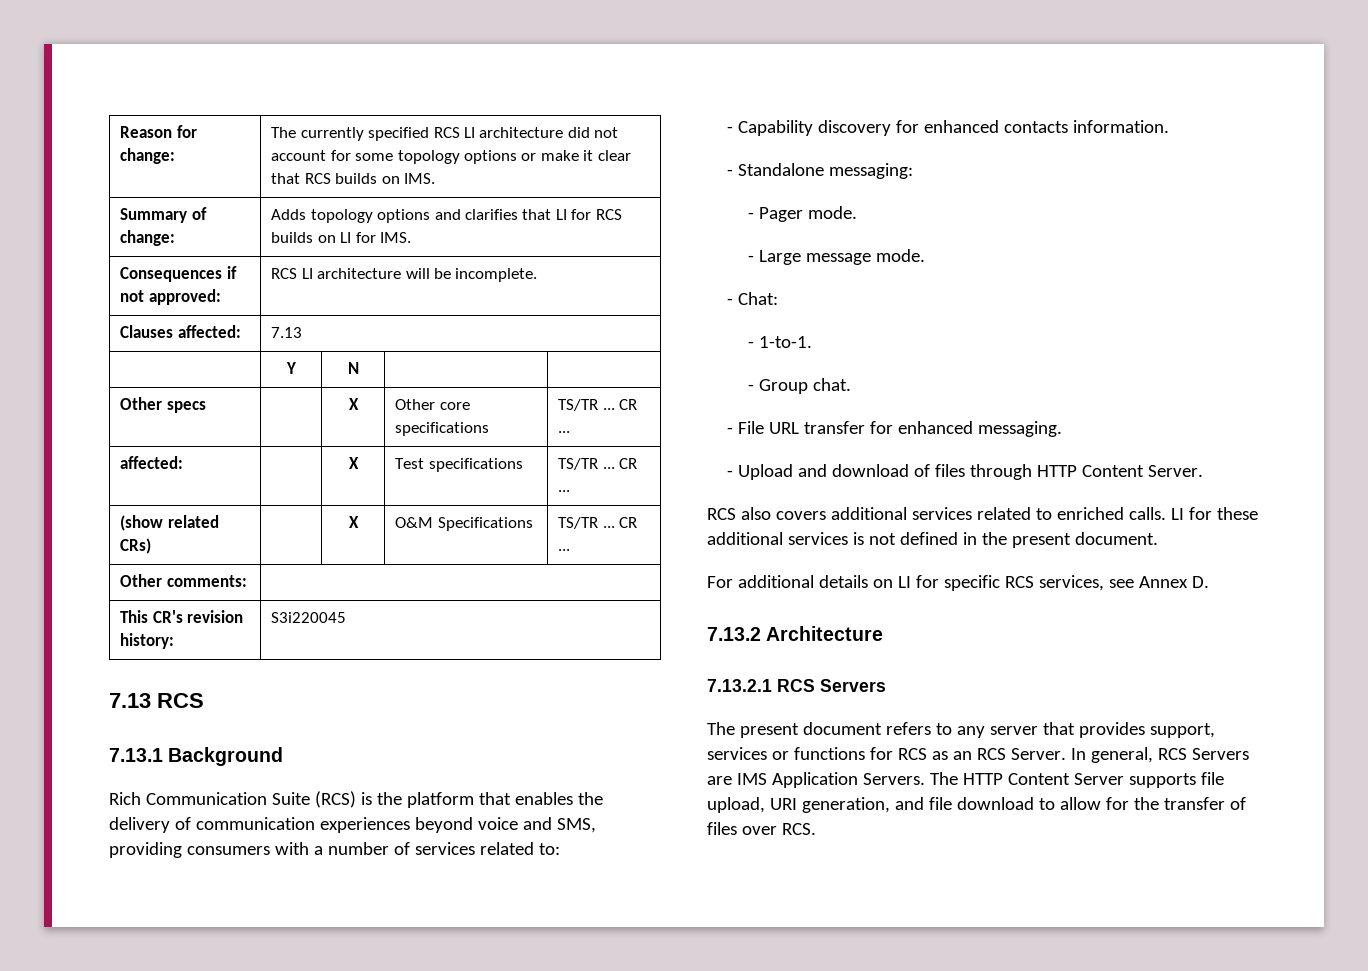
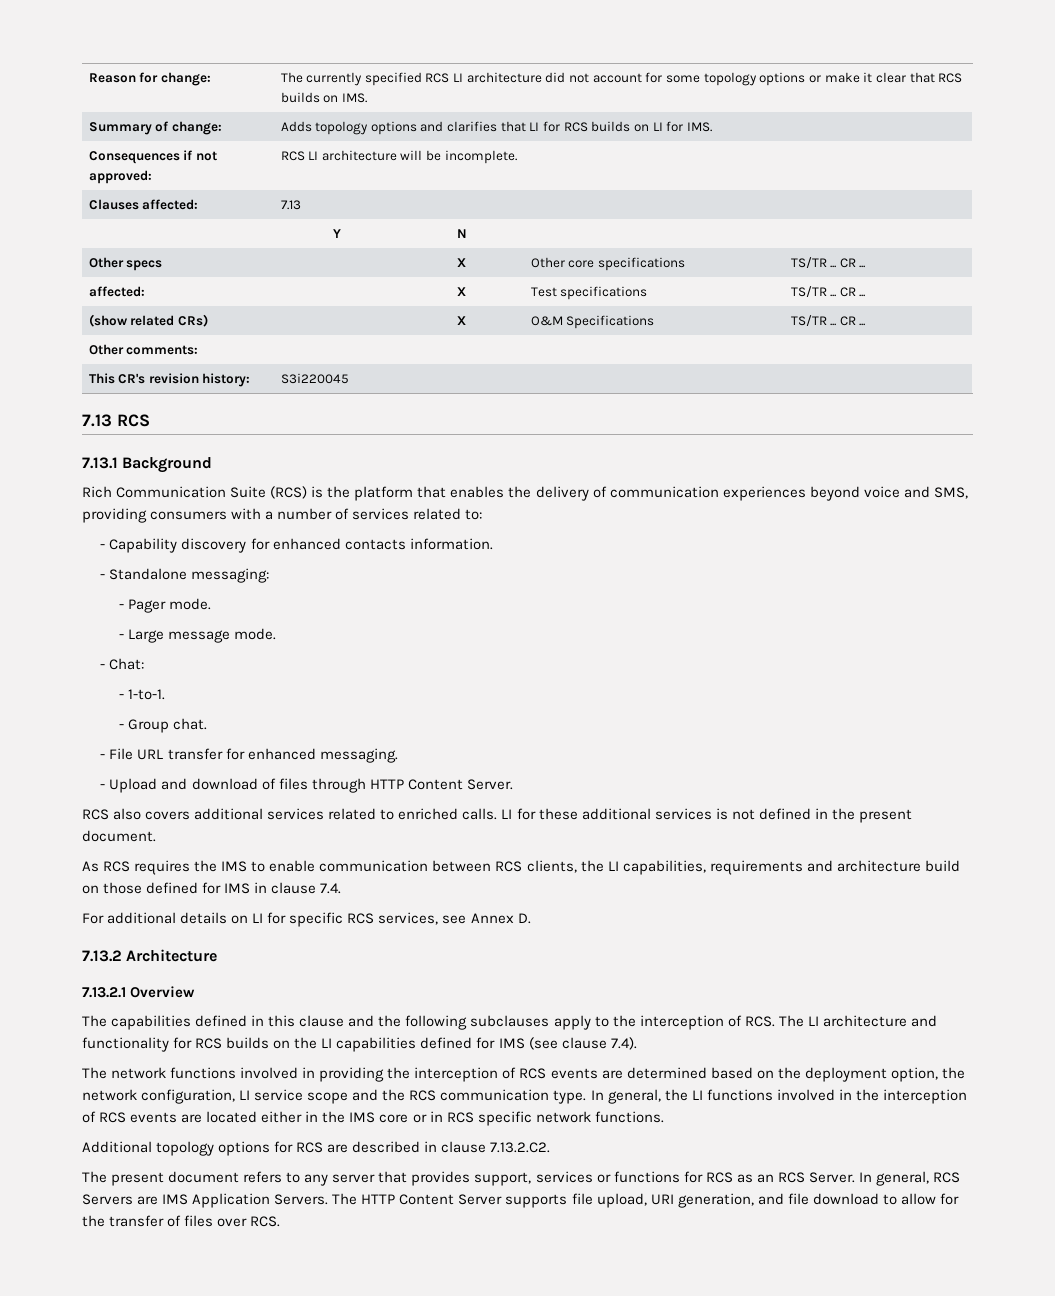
(1158, 538) none -> [82,860,960,875] [82,882,342,894] // As RCS requires the IMS to enable communication between RCS clients, the LI capabilities, requirements and architecture build on those defined for IMS in clause 7.4.
[777,679,886,692] RCS Servers -> [130,986,196,998] [82,1015,937,1030] [82,1037,637,1052] [82,1067,965,1082] [82,1089,967,1104] [82,1111,664,1126] [82,1141,551,1156] Overview // The capabilities defined in this clause and the following subclauses apply to the interception of RCS. The LI architecture and functionality for RCS builds on the LI capabilities defined for IMS (see clause 7.4). // The network functions involved in providing the interception of RCS events are determined based on the deployment option, the network configuration, LI service scope and the RCS communication type. In general, the LI functions involved in the interception of RCS events are located either in the IMS core or in RCS specific network functions. // Additional topology options for RCS are described in clause 7.13.2.C2.

